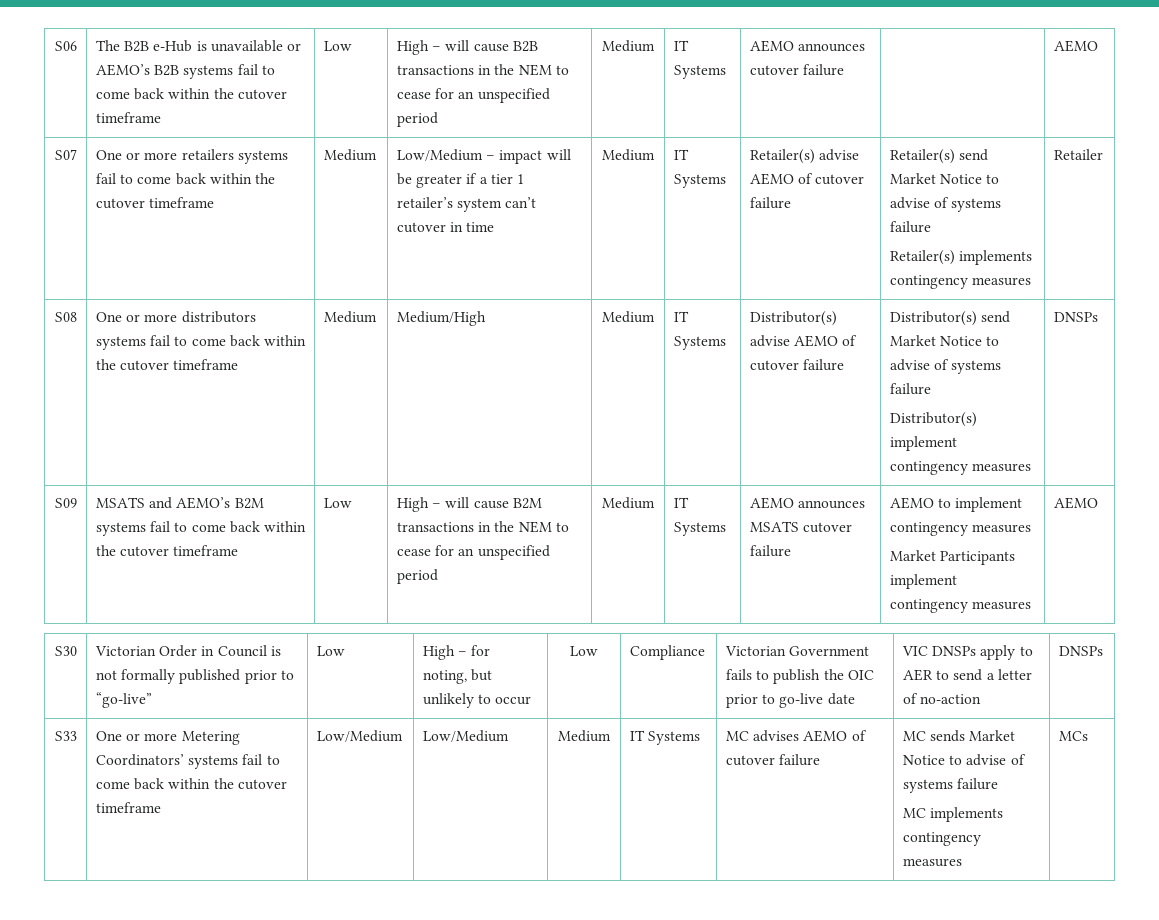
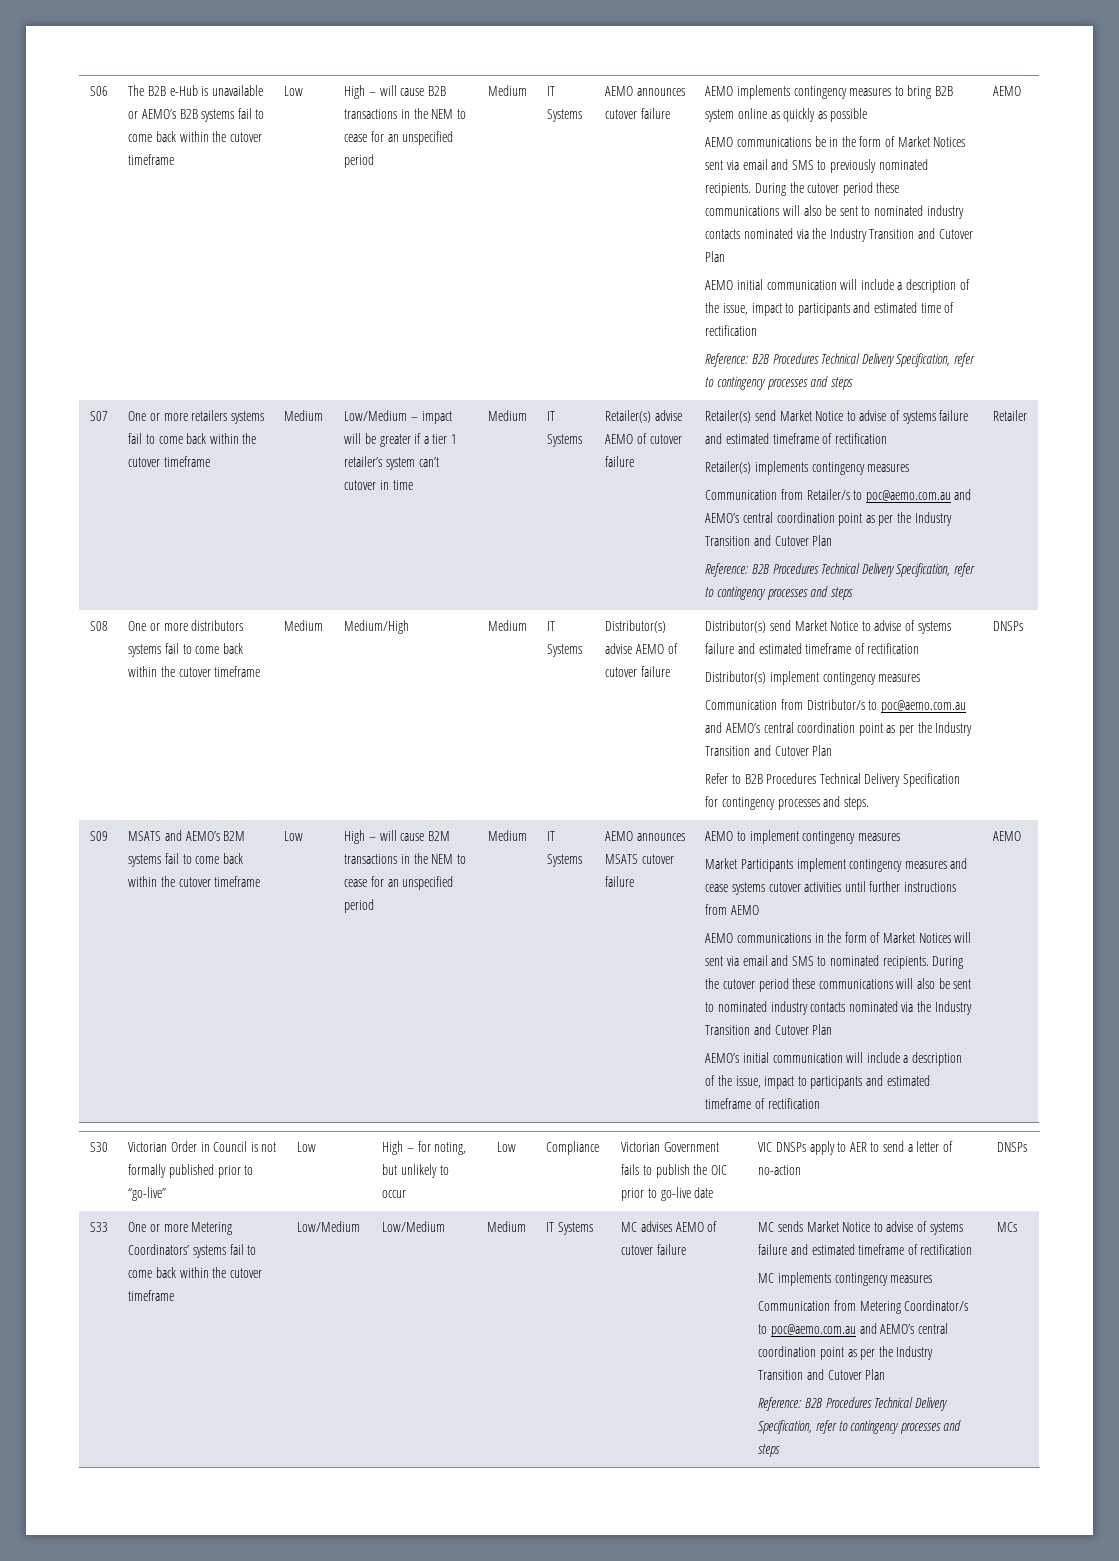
(845, 70) none -> [705,85,954,99] [705,108,868,122] [705,136,966,147] [705,159,928,173] [705,182,900,196] [705,205,964,219] [705,228,973,242] [705,251,726,262] [705,279,970,293] [705,302,955,316] [705,325,758,336] [705,353,976,367] [705,376,853,390] AEMO implements contingency measures to bring B2B system online as quickly as possible // AEMO communications be in the form of Market Notices sent via email and SMS to previously nominated recipients. During the cutover period these communications will also be sent to nominated industry contacts nominated via the Industry Transition and Cutover Plan // AEMO initial communication will include a description of the issue, impact to participants and estimated time of rectification // Reference: B2B Procedures Technical Delivery Specification, refer to contingency processes and steps
(931, 227) none -> [705,433,887,444] and estimated timeframe of rectification
(1032, 281) none -> [705,489,972,503] [705,512,952,526] [705,535,833,546] [705,563,976,577] [705,586,853,600] // Communication from Retailer/s to poc@aemo.com.au and AEMO’s central coordination point as per the Industry Transition and Cutover Plan // Reference: B2B Procedures Technical Delivery Specification, refer to contingency processes and steps
(931, 389) none -> [737,643,920,654] and estimated timeframe of rectification
(1032, 467) none -> [705,699,966,713] [705,722,973,736] [705,745,833,756] [705,773,961,787] [705,796,869,810] // Communication from Distributor/s to poc@aemo.com.au and AEMO’s central coordination point as per the Industry Transition and Cutover Plan // Refer to B2B Procedures Technical Delivery Specification for contingency processes and steps.
(1032, 605) none -> [950,858,968,869] [705,881,957,895] [705,904,759,915] [705,932,972,943] [705,955,964,969] [705,978,972,992] [705,1001,972,1015] [705,1024,833,1035] [705,1052,963,1066] [705,1075,930,1089] [705,1098,820,1109] and cease systems cutover activities until further instructions from AEMO // AEMO communications in the form of Market Notices will sent via email and SMS to nominated recipients. During the cutover period these communications will also be sent to nominated industry contacts nominated via the Industry Transition and Cutover Plan // AEMO’s initial communication will include a description of the issue, impact to participants and estimated timeframe of rectification
(999, 784) none -> [790,1244,973,1255] and estimated timeframe of rectification
(962, 862) none -> [758,1300,969,1314] [758,1323,948,1337] [758,1346,934,1360] [758,1369,886,1380] [758,1397,948,1411] [758,1420,962,1434] [758,1444,781,1457] // Communication from Metering Coordinator/s to poc@aemo.com.au and AEMO’s central coordination point as per the Industry Transition and Cutover Plan // Reference: B2B Procedures Technical Delivery Specification, refer to contingency processes and steps

